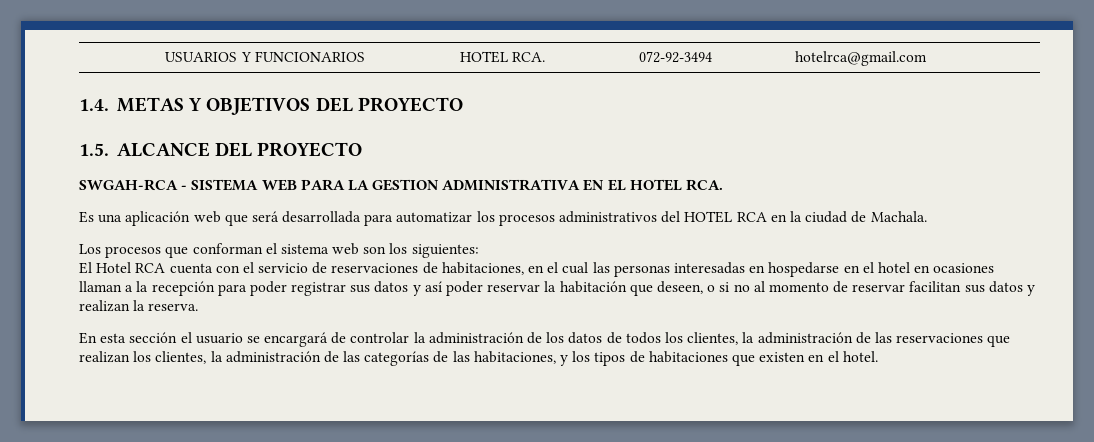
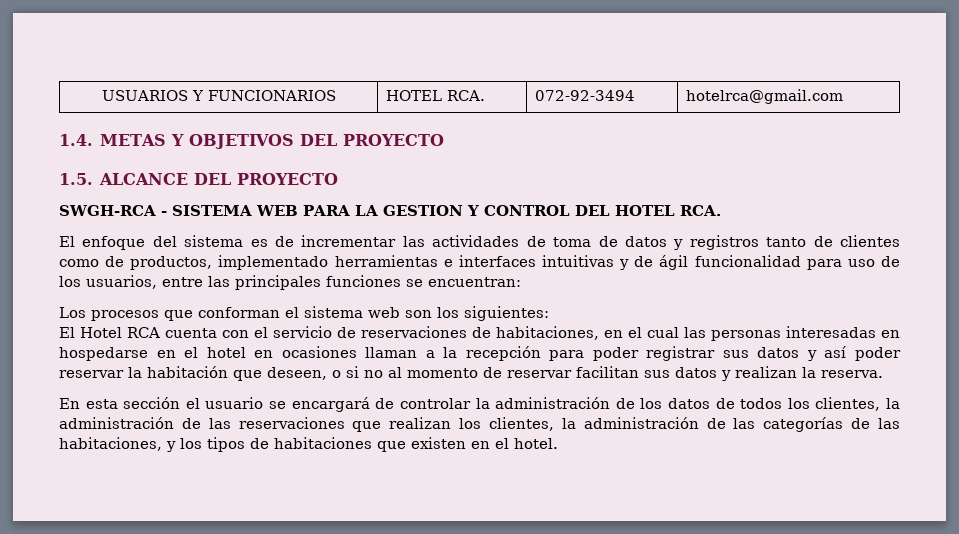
[79,179,178,191] SWGAH-RCA -> [59,205,156,216] SWGH-RCA
[442,179,626,191] ADMINISTRATIVA EN EL -> [466,205,610,216] Y CONTROL DEL
[79,211,927,226] Es una aplicación web que será desarrollada para automatizar los procesos administrativos del HOTEL RCA en la ciudad de Machala. -> [59,235,900,250] [59,255,900,270] [59,275,521,290] El enfoque del sistema es de incrementar las actividades de toma de datos y registros tanto de clientes como de productos, implementado herramientas e interfaces intuitivas y de ágil funcionalidad para uso de los usuarios, entre las principales funciones se encuentran:

